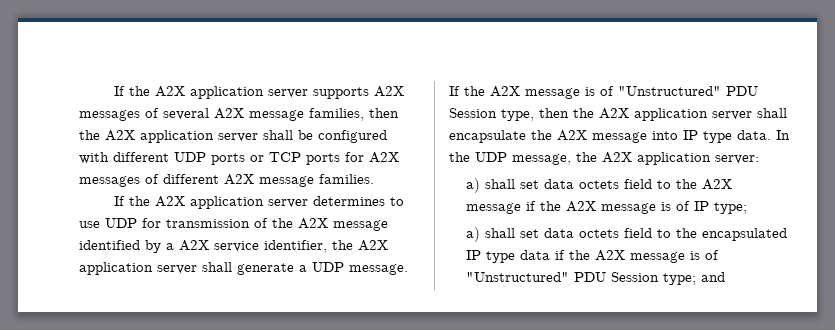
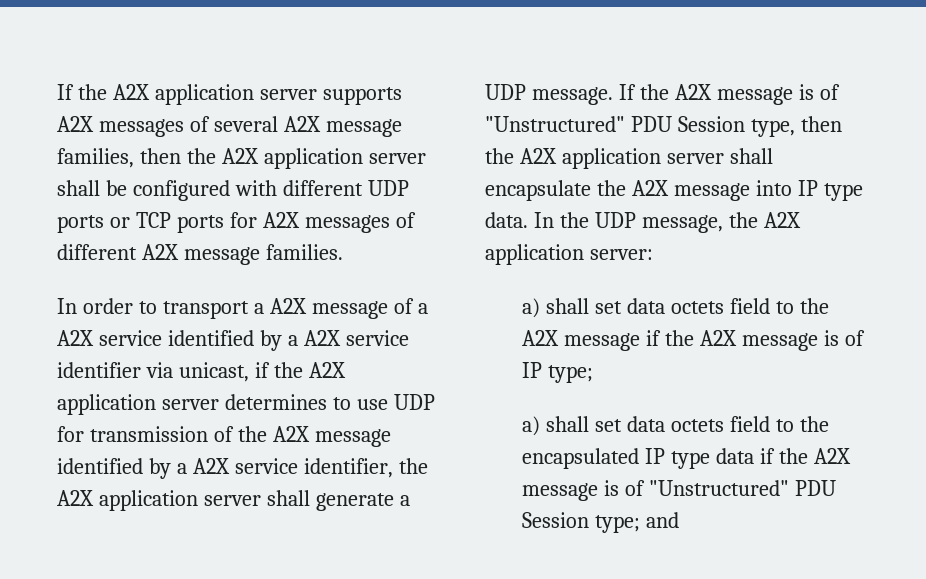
[113,196,125,206] If -> [57,298,428,319] [57,330,409,351] [57,362,270,382] In order to transport a A2X message of a A2X service identified by a A2X service identifier via unicast, if

